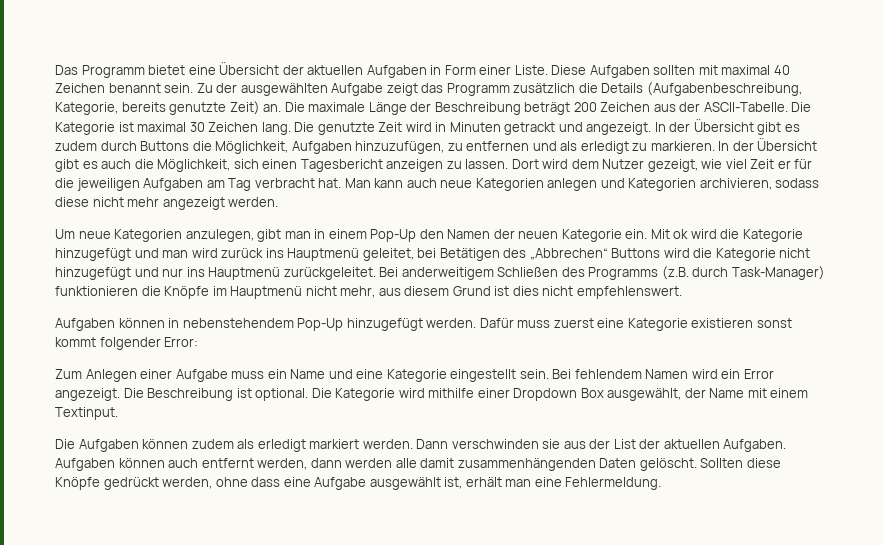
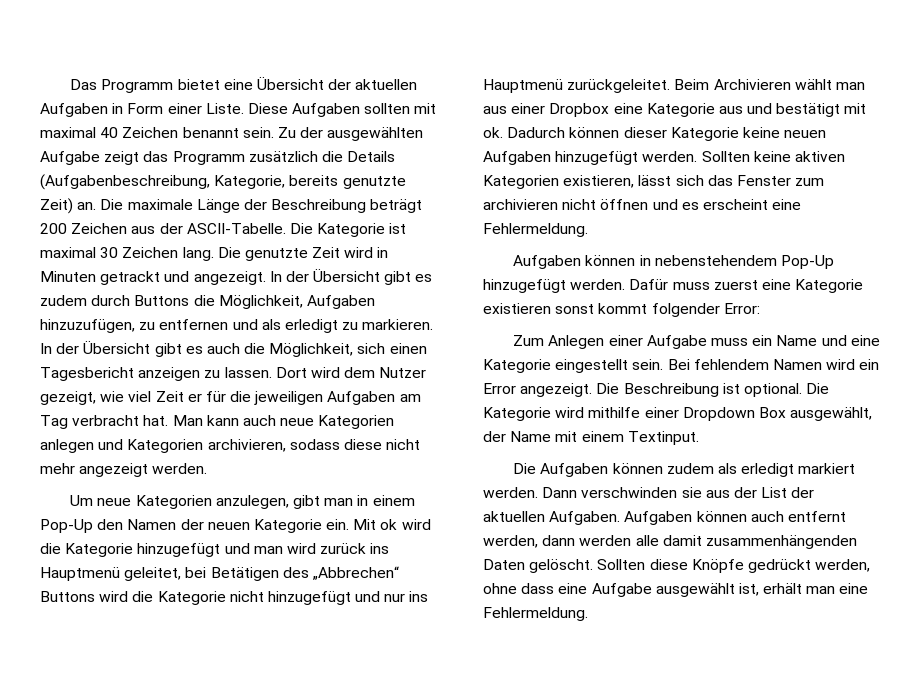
[379,266,825,280] [55,286,682,299] Bei anderweitigem Schließen des Programms (z.B. durch Task-Manager) funktionieren die Knöpfe im Hauptmenü nicht mehr, aus diesem Grund ist dies nicht empfehlenswert. -> [674,79,865,90] [483,103,867,117] [483,127,827,141] [483,151,845,165] [483,175,825,189] [483,199,802,210] [483,223,588,237] Beim Archivieren wählt man aus einer Dropbox eine Kategorie aus und bestätigt mit ok. Dadurch können dieser Kategorie keine neuen Aufgaben hinzugefügt werden. Sollten keine aktiven Kategorien existieren, lässt sich das Fenster zum archivieren nicht öffnen und es erscheint eine Fehlermeldung.

